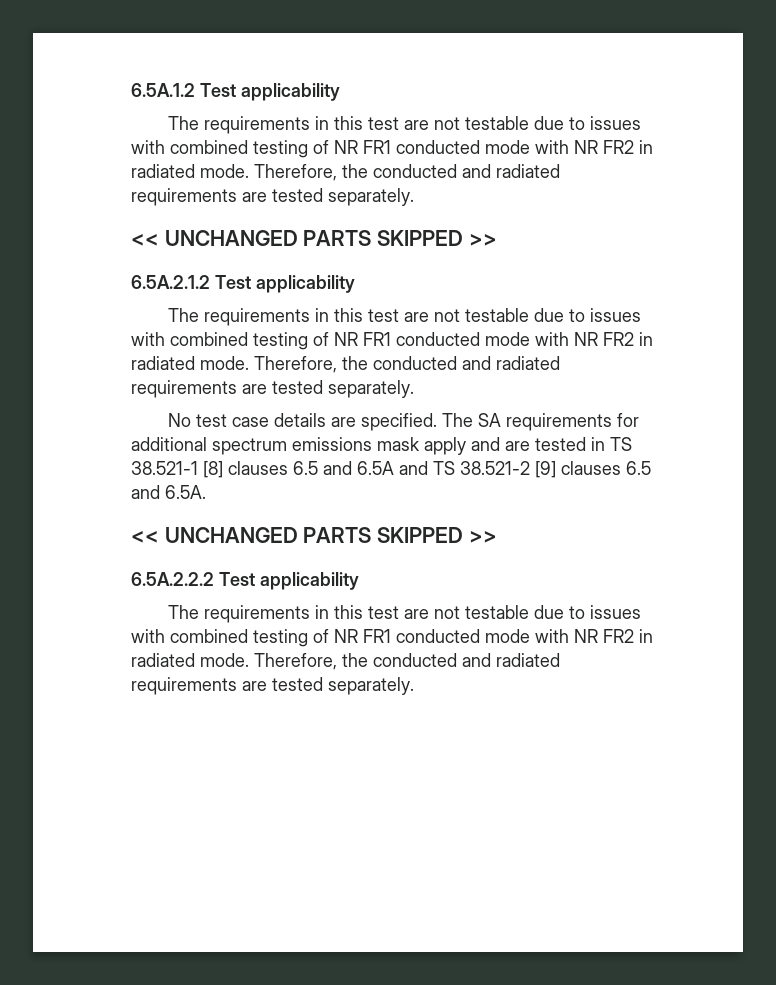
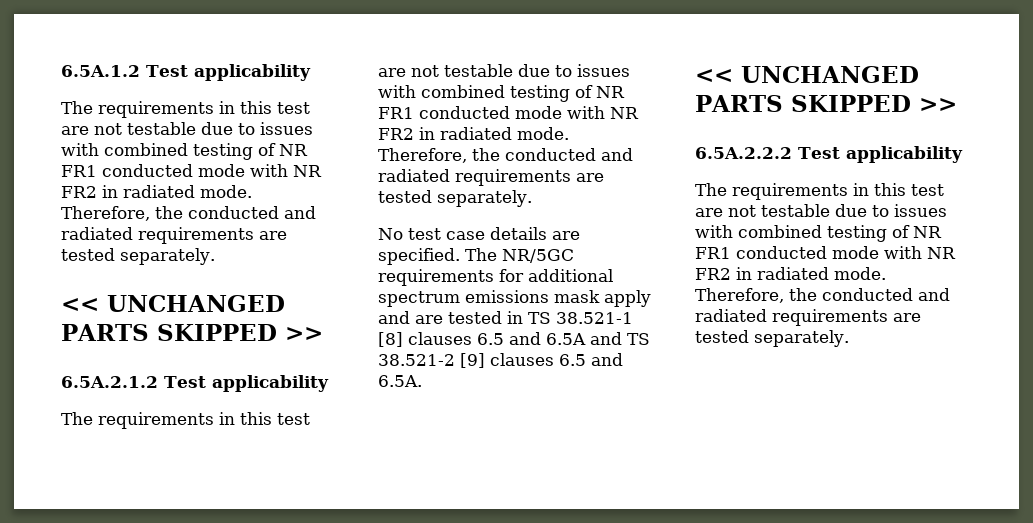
[478,413,502,427] SA -> [502,249,574,263] NR/5GC

